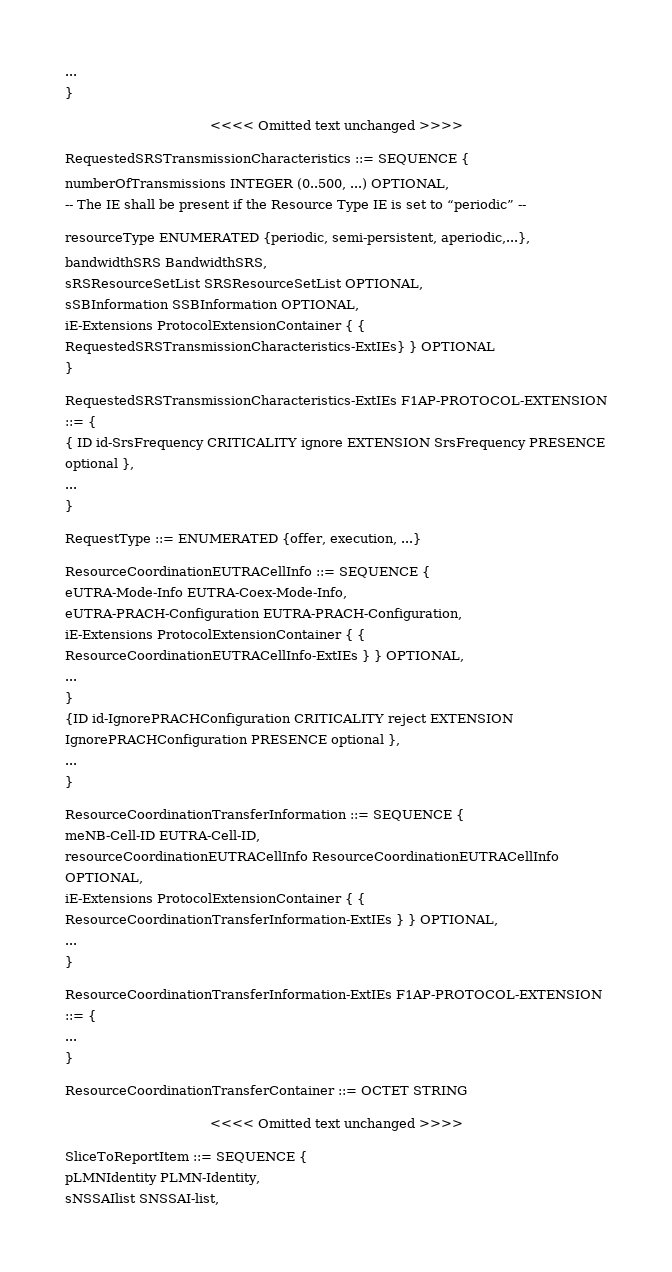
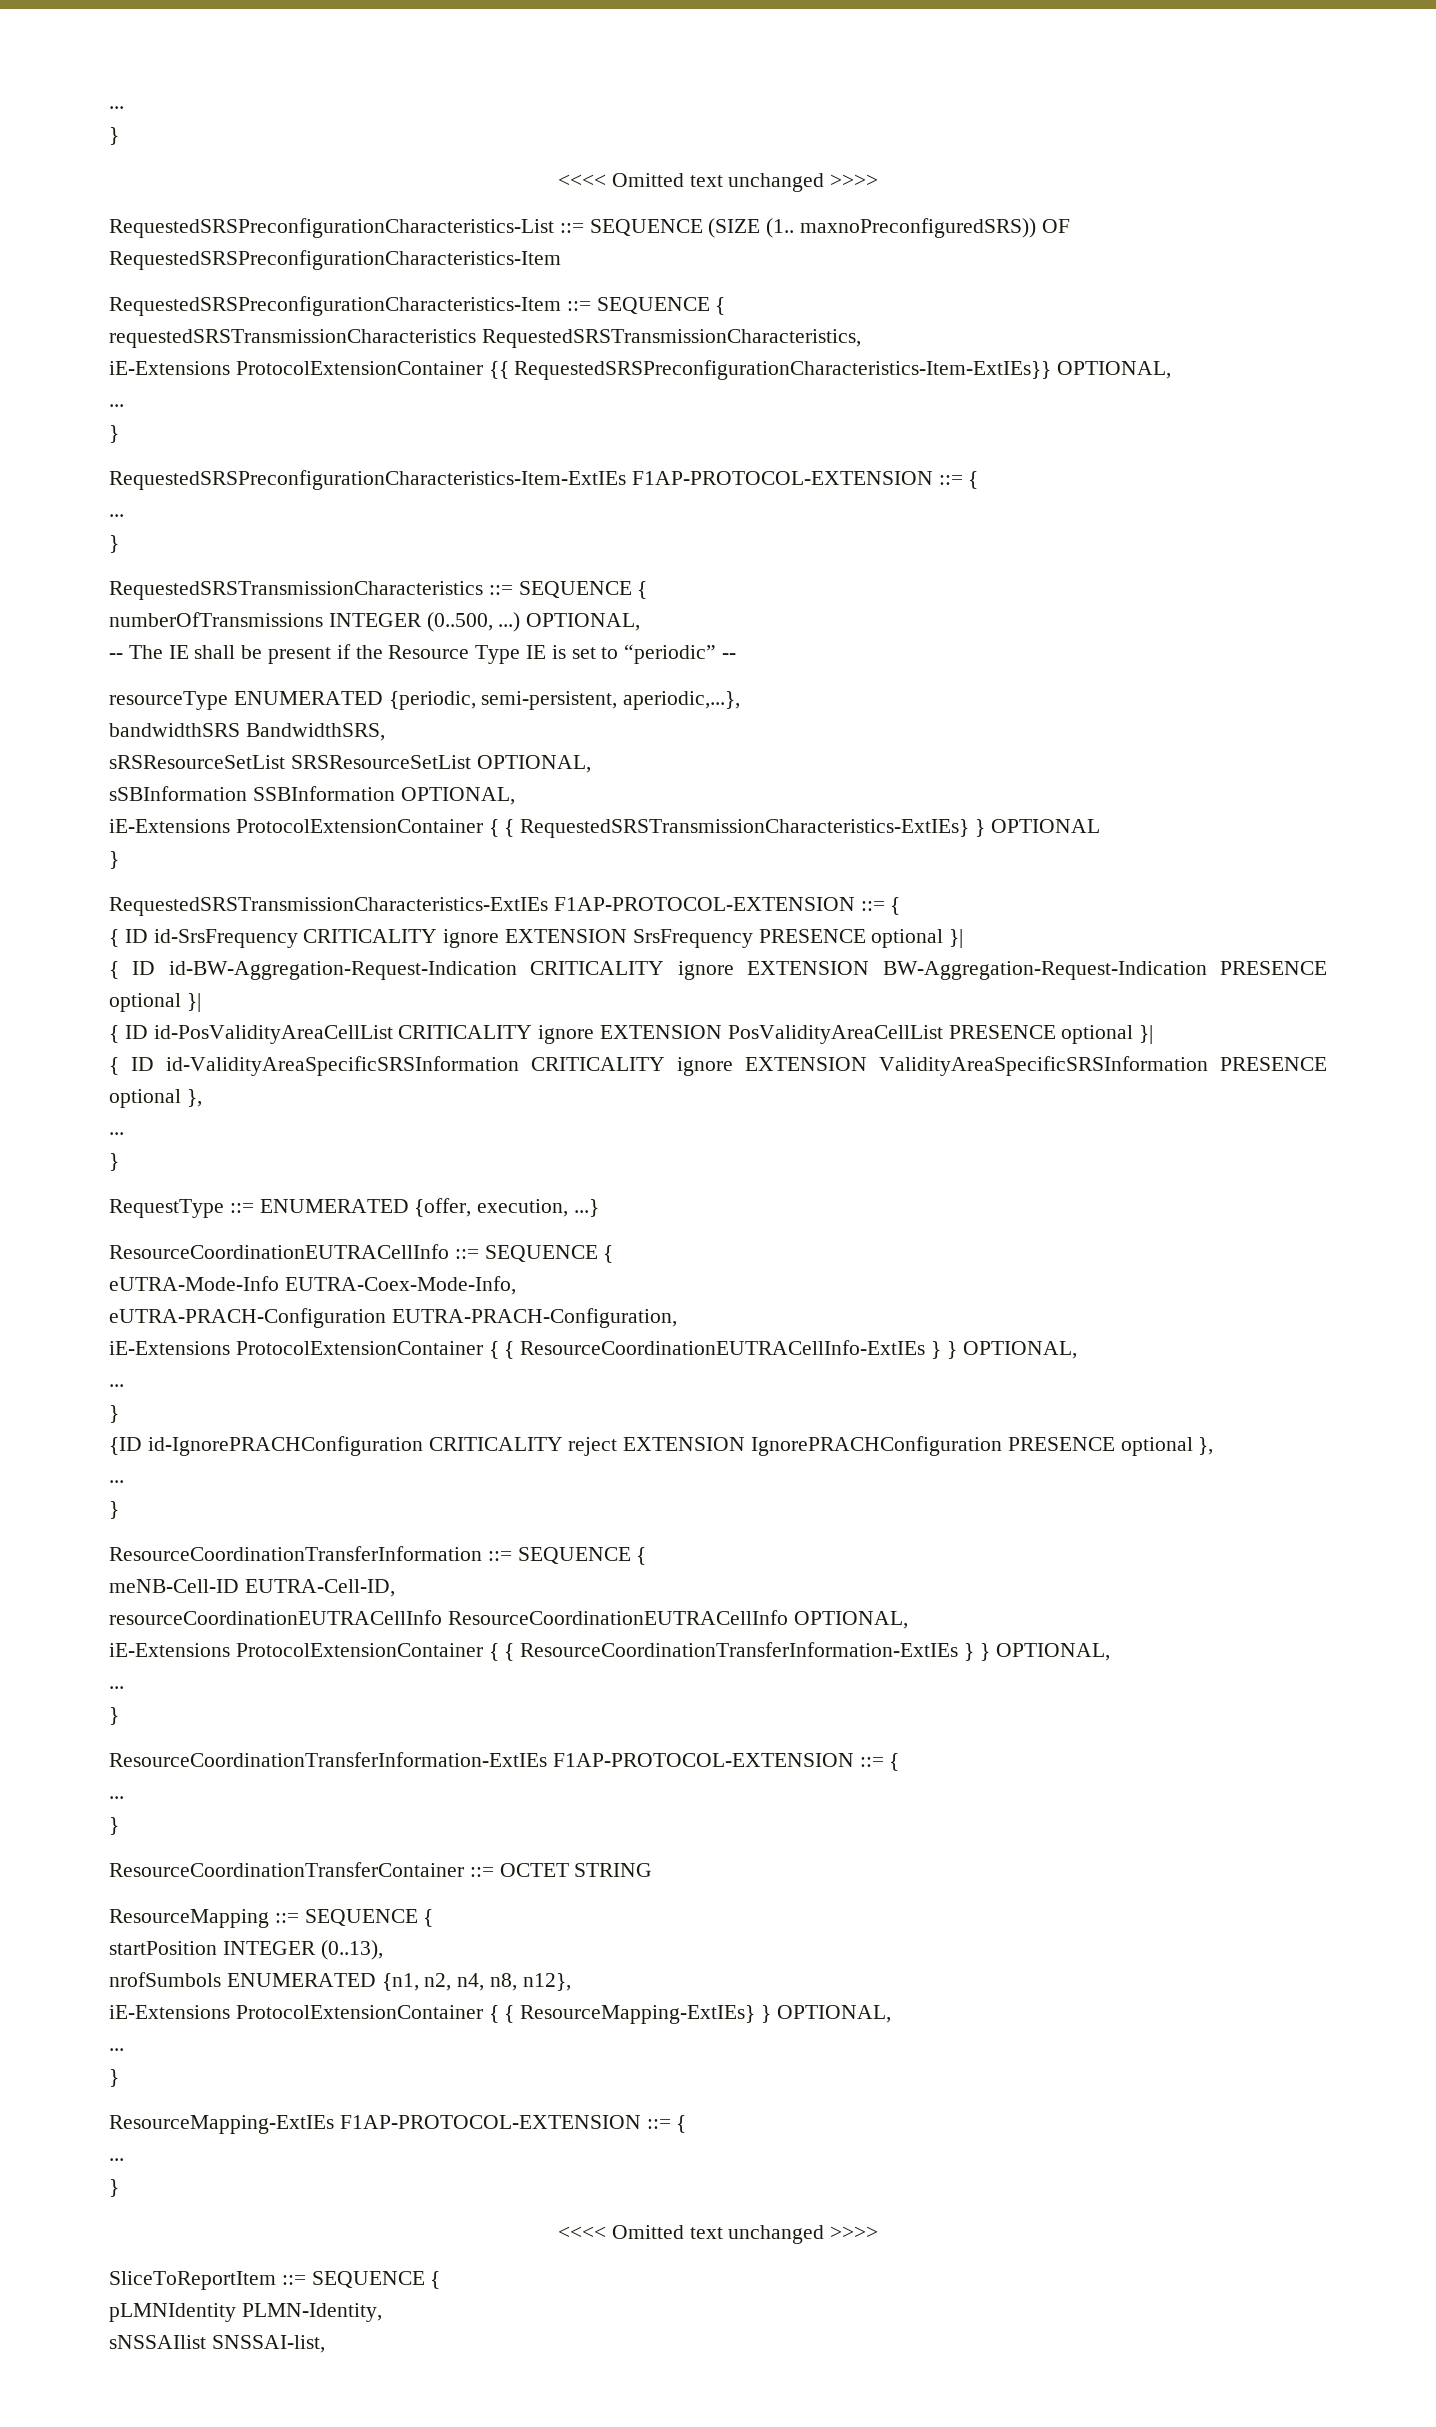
[65,74,77,76] [65,87,73,99] [209,120,463,133] ... // } // <<<< Omitted text unchanged >>>> -> [109,106,124,109] [109,127,119,145] [557,173,879,192] [109,218,1070,238] [109,250,561,270] [109,296,726,316] [109,329,861,348] [109,360,1172,380] [109,404,124,407] [109,425,119,443] [109,470,979,490] [109,514,124,517] [109,535,119,553] ... // } // <<<< Omitted text unchanged >>>> // RequestedSRSPreconfigurationCharacteristics-List ::= SEQUENCE (SIZE (1.. maxnoPreconfiguredSRS)) OF RequestedSRSPreconfigurationCharacteristics-Item // RequestedSRSPreconfigurationCharacteristics-Item ::= SEQUENCE { // requestedSRSTransmissionCharacteristics RequestedSRSTransmissionCharacteristics, // iE-Extensions ProtocolExtensionContainer {{ RequestedSRSPreconfigurationCharacteristics-Item-ExtIEs}} OPTIONAL, // ... // } // RequestedSRSPreconfigurationCharacteristics-Item-ExtIEs F1AP-PROTOCOL-EXTENSION ::= { // ... // }
(118, 464) none -> [949,929,964,948] [109,961,1327,980] [109,993,201,1012] [109,1025,1154,1044] [109,1056,1327,1076] [109,1089,181,1108] }| // { ID id-BW-Aggregation-Request-Indication CRITICALITY ignore EXTENSION BW-Aggregation-Request-Indication PRESENCE optional }| // { ID id-PosValidityAreaCellList CRITICALITY ignore EXTENSION PosValidityAreaCellList PRESENCE optional }| // { ID id-ValidityAreaSpecificSRSInformation CRITICALITY ignore EXTENSION ValidityAreaSpecificSRSInformation PRESENCE optional
(467, 1090) none -> [109,1909,434,1928] [109,1940,383,1960] [109,1972,571,1991] [109,2005,891,2024] [109,2048,124,2051] [109,2069,119,2087] [109,2115,687,2134] [109,2158,124,2161] [109,2179,119,2197] // ResourceMapping ::= SEQUENCE { // startPosition INTEGER (0..13), // nrofSumbols ENUMERATED {n1, n2, n4, n8, n12}, // iE-Extensions ProtocolExtensionContainer { { ResourceMapping-ExtIEs} } OPTIONAL, // ... // } // ResourceMapping-ExtIEs F1AP-PROTOCOL-EXTENSION ::= { // ... // }

